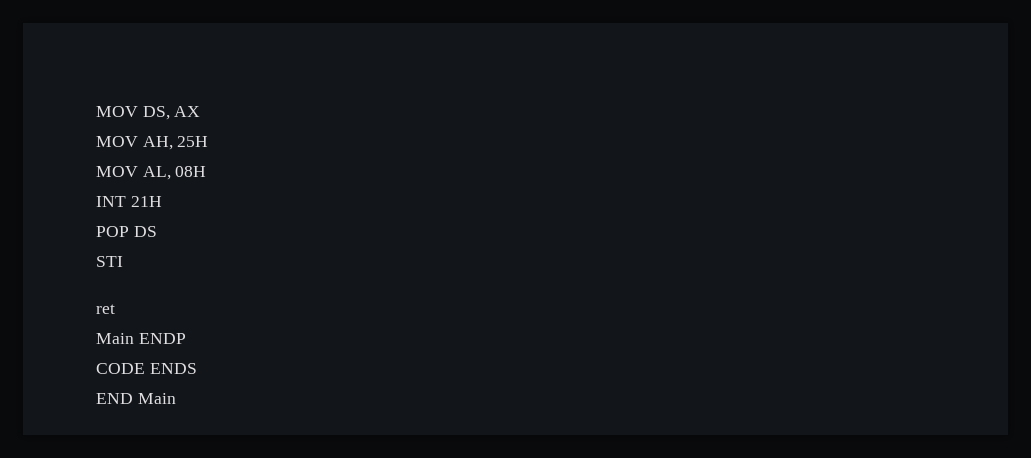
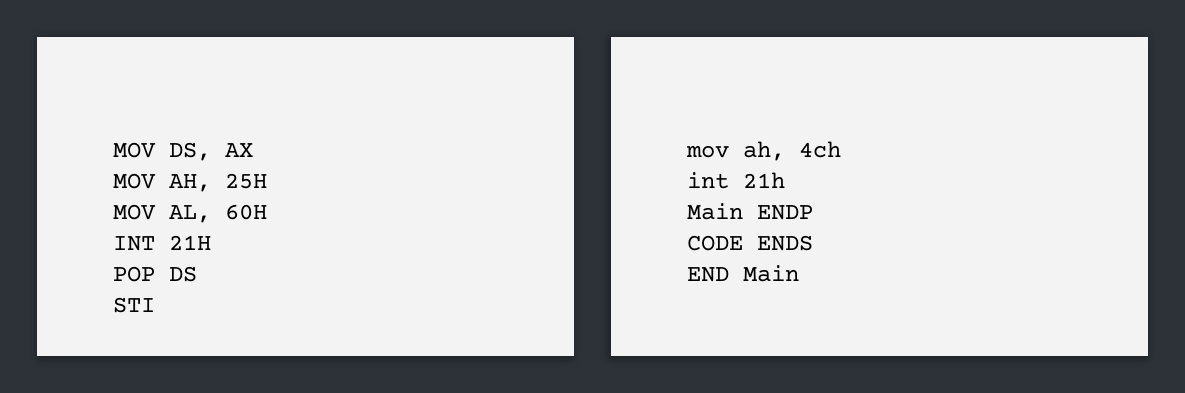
[175,166,207,177] 08H -> [225,204,267,220] 60H
[96,304,115,314] ret -> [686,141,841,161] [687,172,785,189] mov ah, 4ch // int 21h

